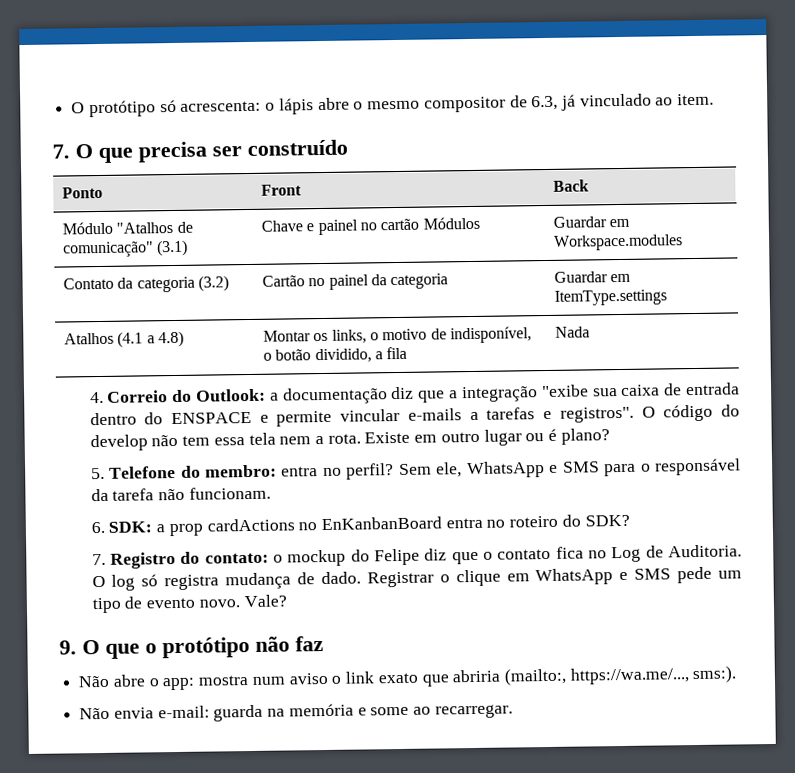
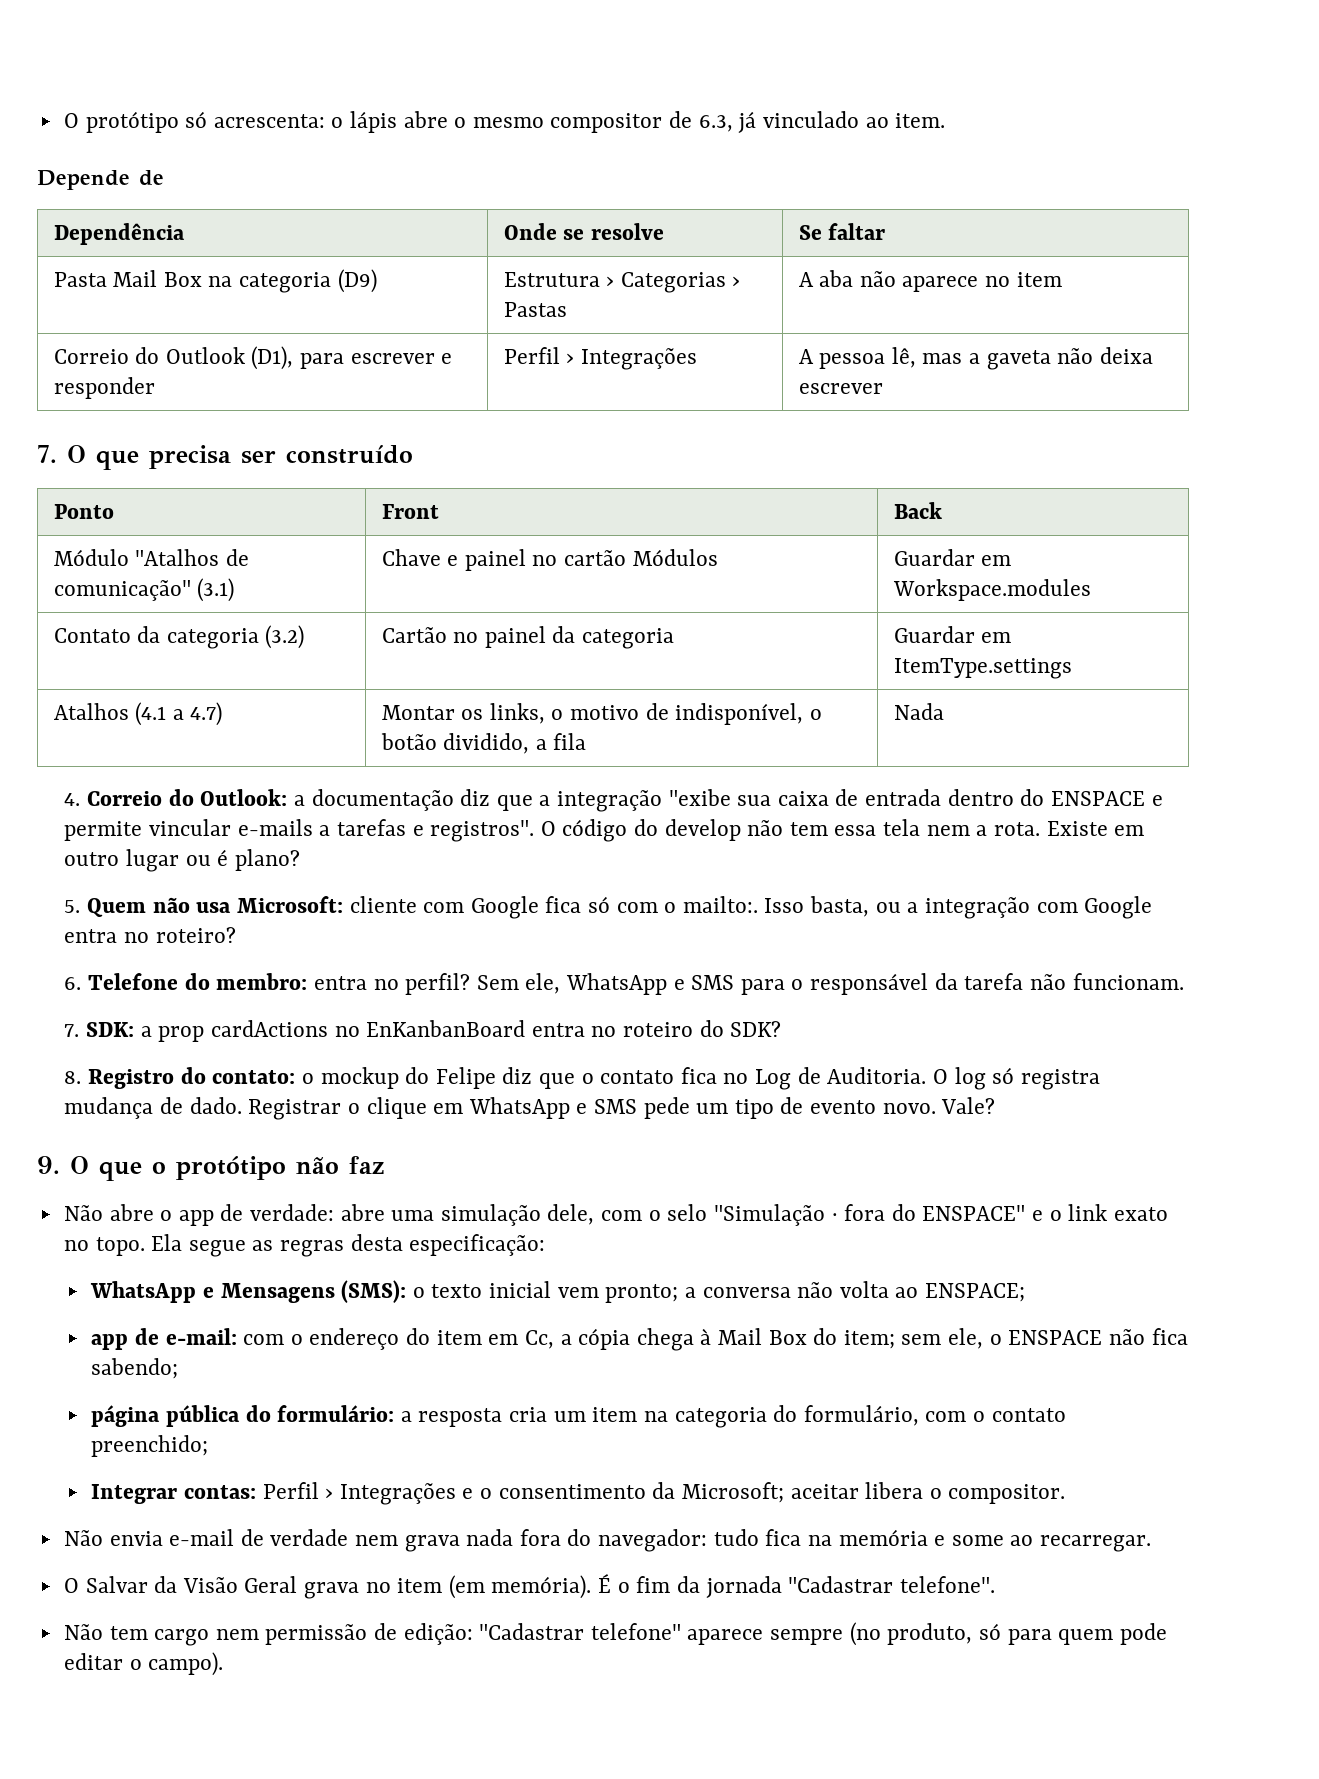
(715, 99) none -> [37,170,164,190] [53,223,185,245] [503,223,664,240] [798,223,886,240] [53,269,377,293] [503,272,741,293] [503,302,567,317] [798,270,1062,292] [53,346,453,370] [53,377,155,399] [503,347,697,370] [798,347,1153,370] [798,383,883,394] // Depende de // Dependência | Onde se resolve | Se faltar // Pasta Mail Box na categoria (D9) | Estrutura › Categorias › Pastas | A aba não aparece no item // Correio do Outlook (D1), para escrever e responder | Perfil › Integrações | A pessoa lê, mas a gaveta não deixa escrever
[158,330,185,348] 4.8) -> [190,702,223,726] 4.7)
(105, 473) none -> [87,896,1153,919] [64,927,236,943] [64,977,82,990] Quem não usa Microsoft: cliente com Google fica só com o mailto:. Isso basta, ou a integração com Google entra no roteiro? // 6.
[90,521,105,534] 6. -> [64,1024,80,1037] 7.
[91,553,106,566] 7. -> [64,1071,82,1084] 8.
[162,665,738,691] [79,704,264,722] app: mostra num aviso o link exato que abriria (mailto:, https://wa.me/..., sms:). // Não envia e-mail: guarda -> [178,1204,1168,1226] [63,1234,546,1257] [90,1280,1026,1303] [91,1328,1188,1351] [91,1358,179,1379] [91,1405,1066,1428] [91,1435,209,1457] [91,1482,1066,1505] [63,1529,802,1552] app de verdade: abre uma simulação dele, com o selo "Simulação · fora do ENSPACE" e o link exato no topo. Ela segue as regras desta especificação: // WhatsApp e Mensagens (SMS): o texto inicial vem pronto; a conversa não volta ao ENSPACE; // app de e-mail: com o endereço do item em Cc, a cópia chega à Mail Box do item; sem ele, o ENSPACE não fica sabendo; // página pública do formulário: a resposta cria um item na categoria do formulário, com o contato preenchido; // Integrar contas: Perfil › Integrações e o consentimento da Microsoft; aceitar libera o compositor. // Não envia e-mail de verdade nem grava nada fora do navegador: tudo fica
(513, 711) none -> [63,1574,995,1599] [63,1622,1167,1646] [63,1652,224,1676] // O Salvar da Visão Geral grava no item (em memória). É o fim da jornada "Cadastrar telefone". // Não tem cargo nem permissão de edição: "Cadastrar telefone" aparece sempre (no produto, só para quem pode editar o campo).

